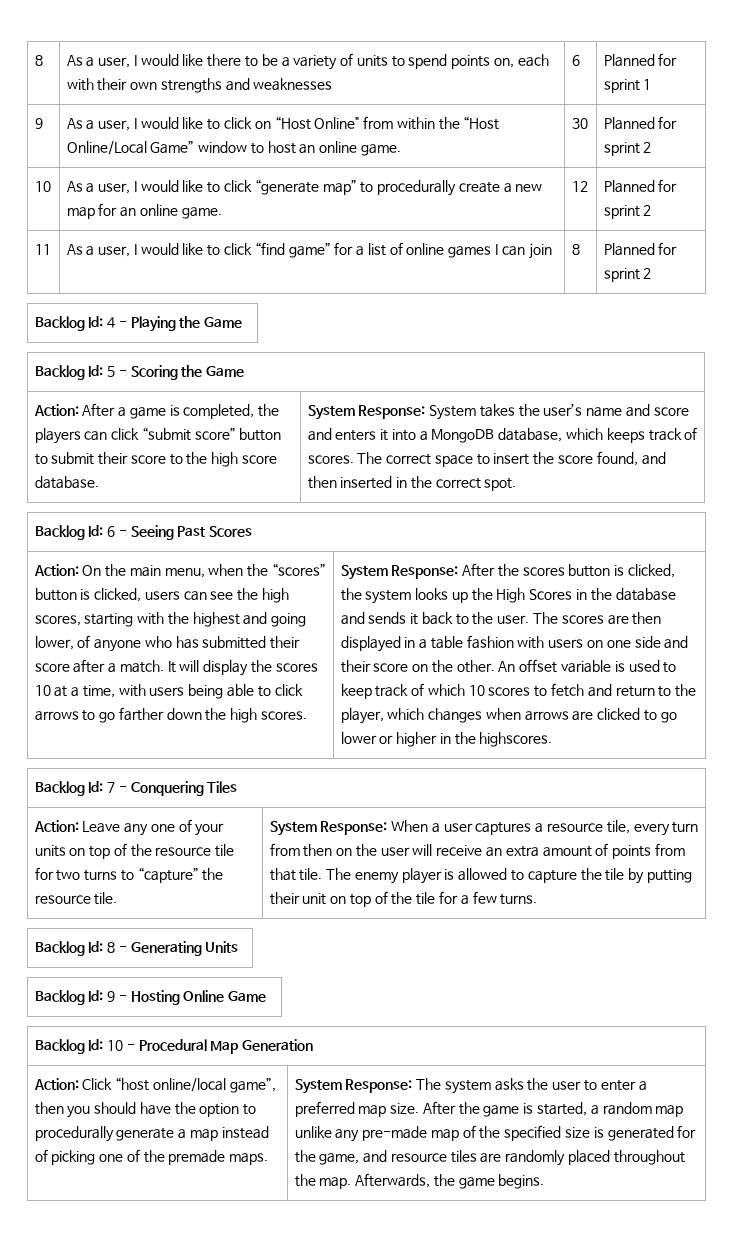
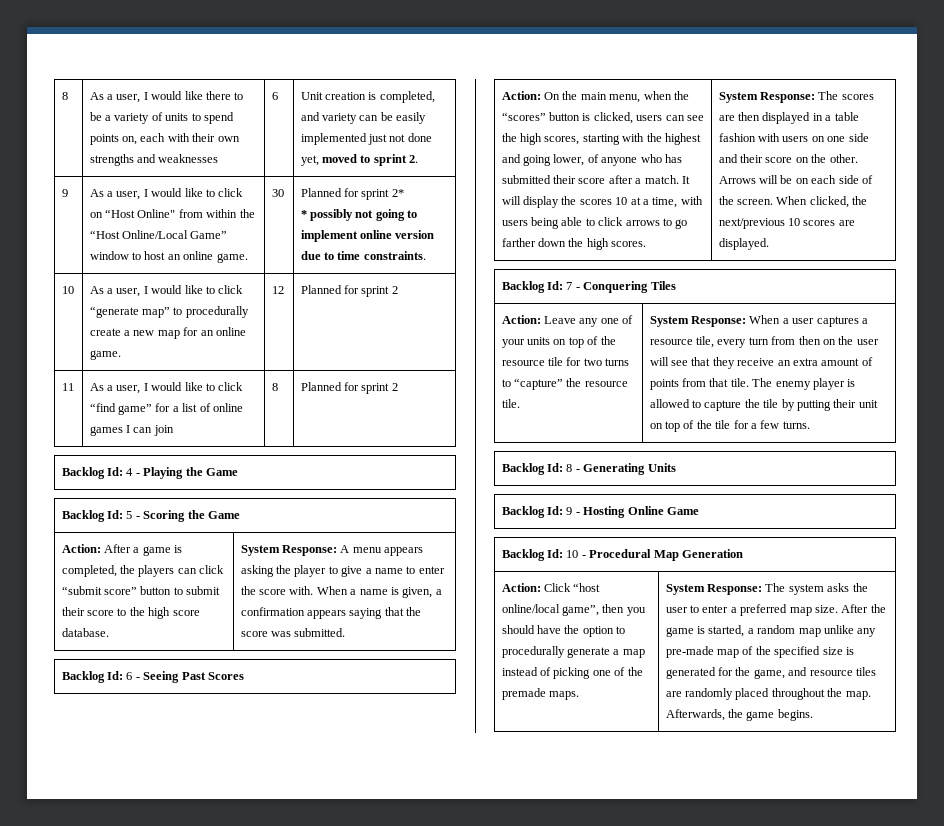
[603,53,678,67] [603,79,652,93] Planned for sprint 1 -> [300,91,435,103] [300,112,427,124] [300,133,432,145] [300,154,419,166] Unit creation is completed, and variety can be easily implemented just not done yet, moved to sprint 2.
[643,142,652,153] 2 -> [391,189,404,197] [300,209,418,221] [300,230,435,242] [300,251,426,260] 2* // * possibly not going to implement online version due to time constraints.
[429,403,689,420] [307,427,698,443] [307,451,666,467] [307,476,517,491] System takes the user’s name and score and enters it into a MongoDB database, which keeps track of scores. The correct space to insert the score found, and then inserted in the correct spot. -> [340,545,424,556] [240,565,445,577] [240,586,442,598] [240,607,422,619] [240,628,346,637] A menu appears asking the player to give a name to enter the score with. When a name is given, a confirmation appears saying that the score was submitted.
[462,563,676,578] [340,588,676,604] [340,612,530,625] After the scores button is clicked, the system looks up the High Scores in the database and sends it back to the user. -> (816, 97) none
[498,659,677,673] [340,683,697,699] [340,708,677,724] [340,732,553,747] An offset variable is used to keep track of which 10 scores to fetch and return to the player, which changes when arrows are clicked to go lower or higher in the highscores. -> [718,175,873,184] [718,196,868,208] [718,218,855,229] [718,238,769,250] Arrows will be on each side of the screen. When clicked, the next/previous 10 scores are displayed.
(433, 850) none -> [671,357,735,369] see that they

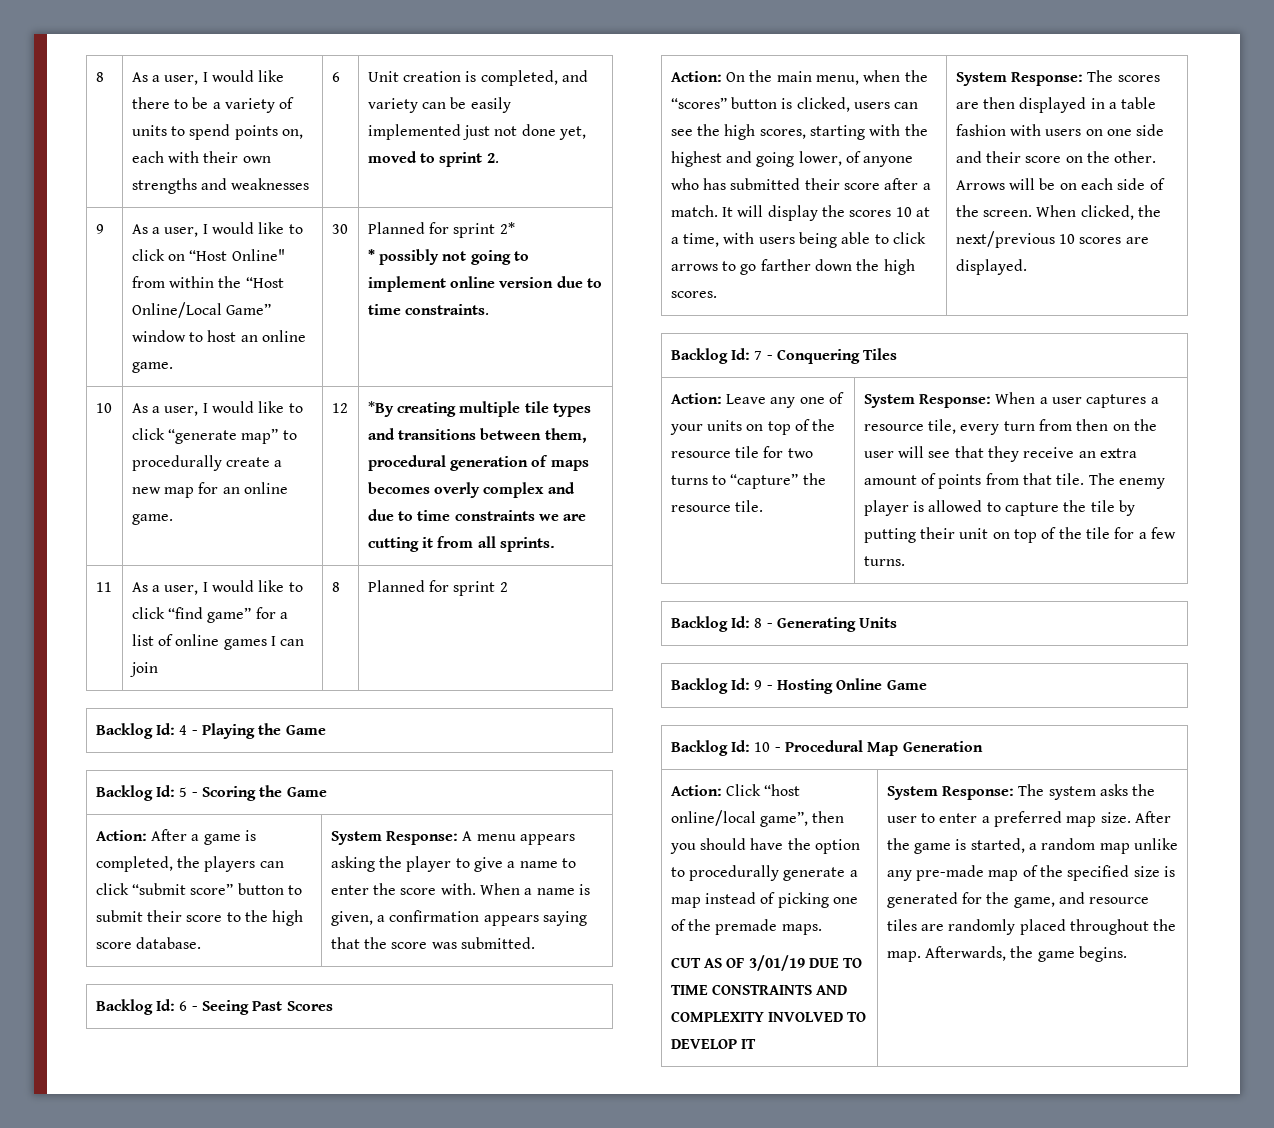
[300,285,398,297] Planned for sprint 2 -> [367,401,591,417] [367,428,587,443] [367,455,589,471] [367,482,575,498] [367,509,587,521] [367,536,555,552] *By creating multiple tile types and transitions between them, procedural generation of maps becomes overly complex and due to time constraints we are cutting it from all sprints.
(580, 695) none -> [670,955,863,971] [670,984,848,995] [670,1011,867,1022] [670,1039,756,1049] // CUT AS OF 3/01/19 DUE TO TIME CONSTRAINTS AND COMPLEXITY INVOLVED TO DEVELOP IT

